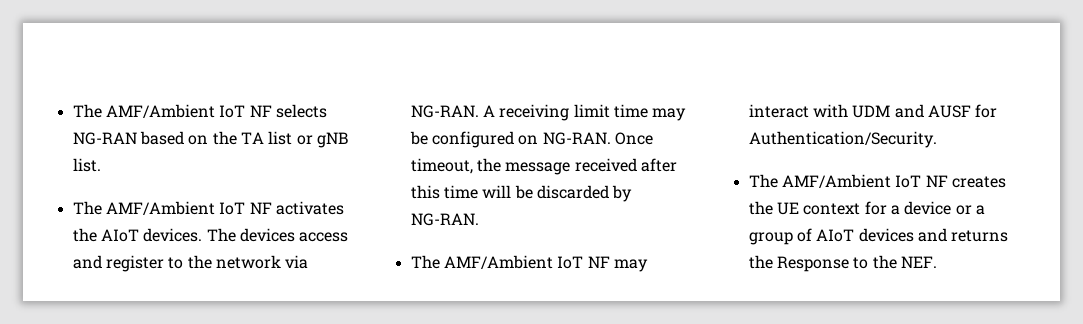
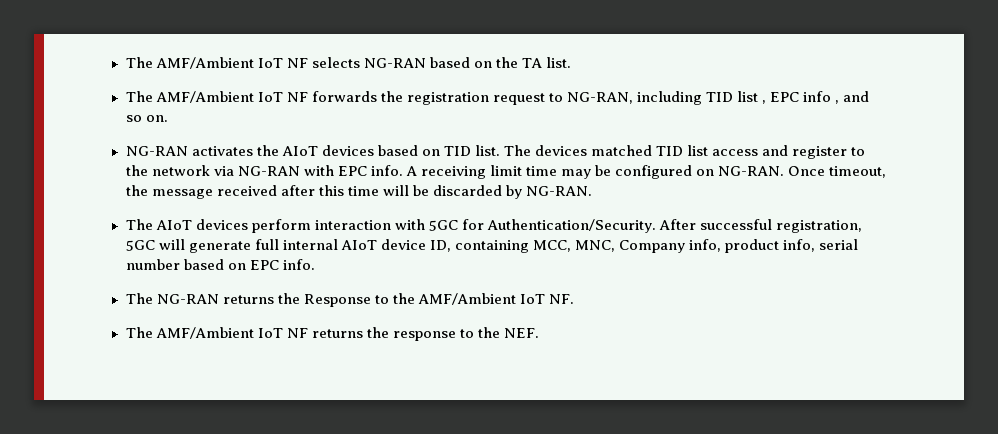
[268,131,348,148] list or gNB -> (542, 63) none
[275,201,344,215] [72,228,295,242] activates the AIoT devices. The devices -> [311,91,870,105] [125,115,168,122] [125,145,709,156] forwards the registration request to NG-RAN, including TID list , EPC info , and so on. // NG-RAN activates the AIoT devices based on TID list. The devices matched TID list
[410,105,479,118] NG-RAN. -> [237,165,403,176] NG-RAN with EPC info.
[443,255,648,272] [748,104,998,118] [748,131,937,148] [748,174,1006,188] [748,201,985,215] [748,228,1009,245] [748,255,849,272] AMF/Ambient IoT NF may interact with UDM and AUSF for Authentication/Security. // The AMF/Ambient IoT NF creates the UE context for a device or a group of AIoT devices and returns the Response -> [155,219,863,233] [125,239,859,253] [125,259,315,270] [125,293,574,307] [125,327,456,341] AIoT devices perform interaction with 5GC for Authentication/Security. After successful registration, 5GC will generate full internal AIoT device ID, containing MCC, MNC, Company info, product info, serial number based on EPC info. // The NG-RAN returns the Response to the AMF/Ambient IoT NF. // The AMF/Ambient IoT NF returns the response

